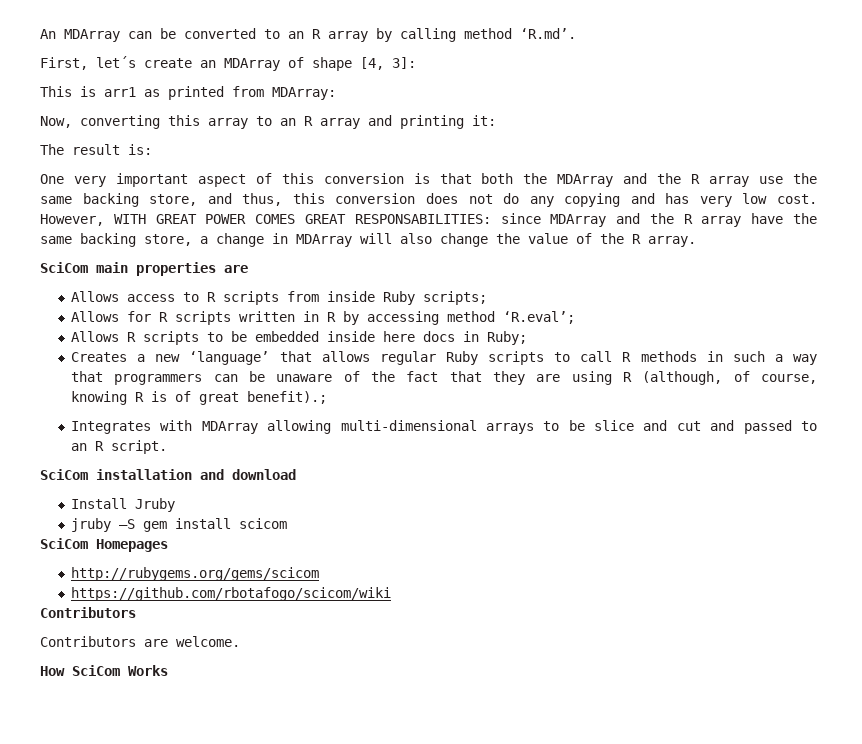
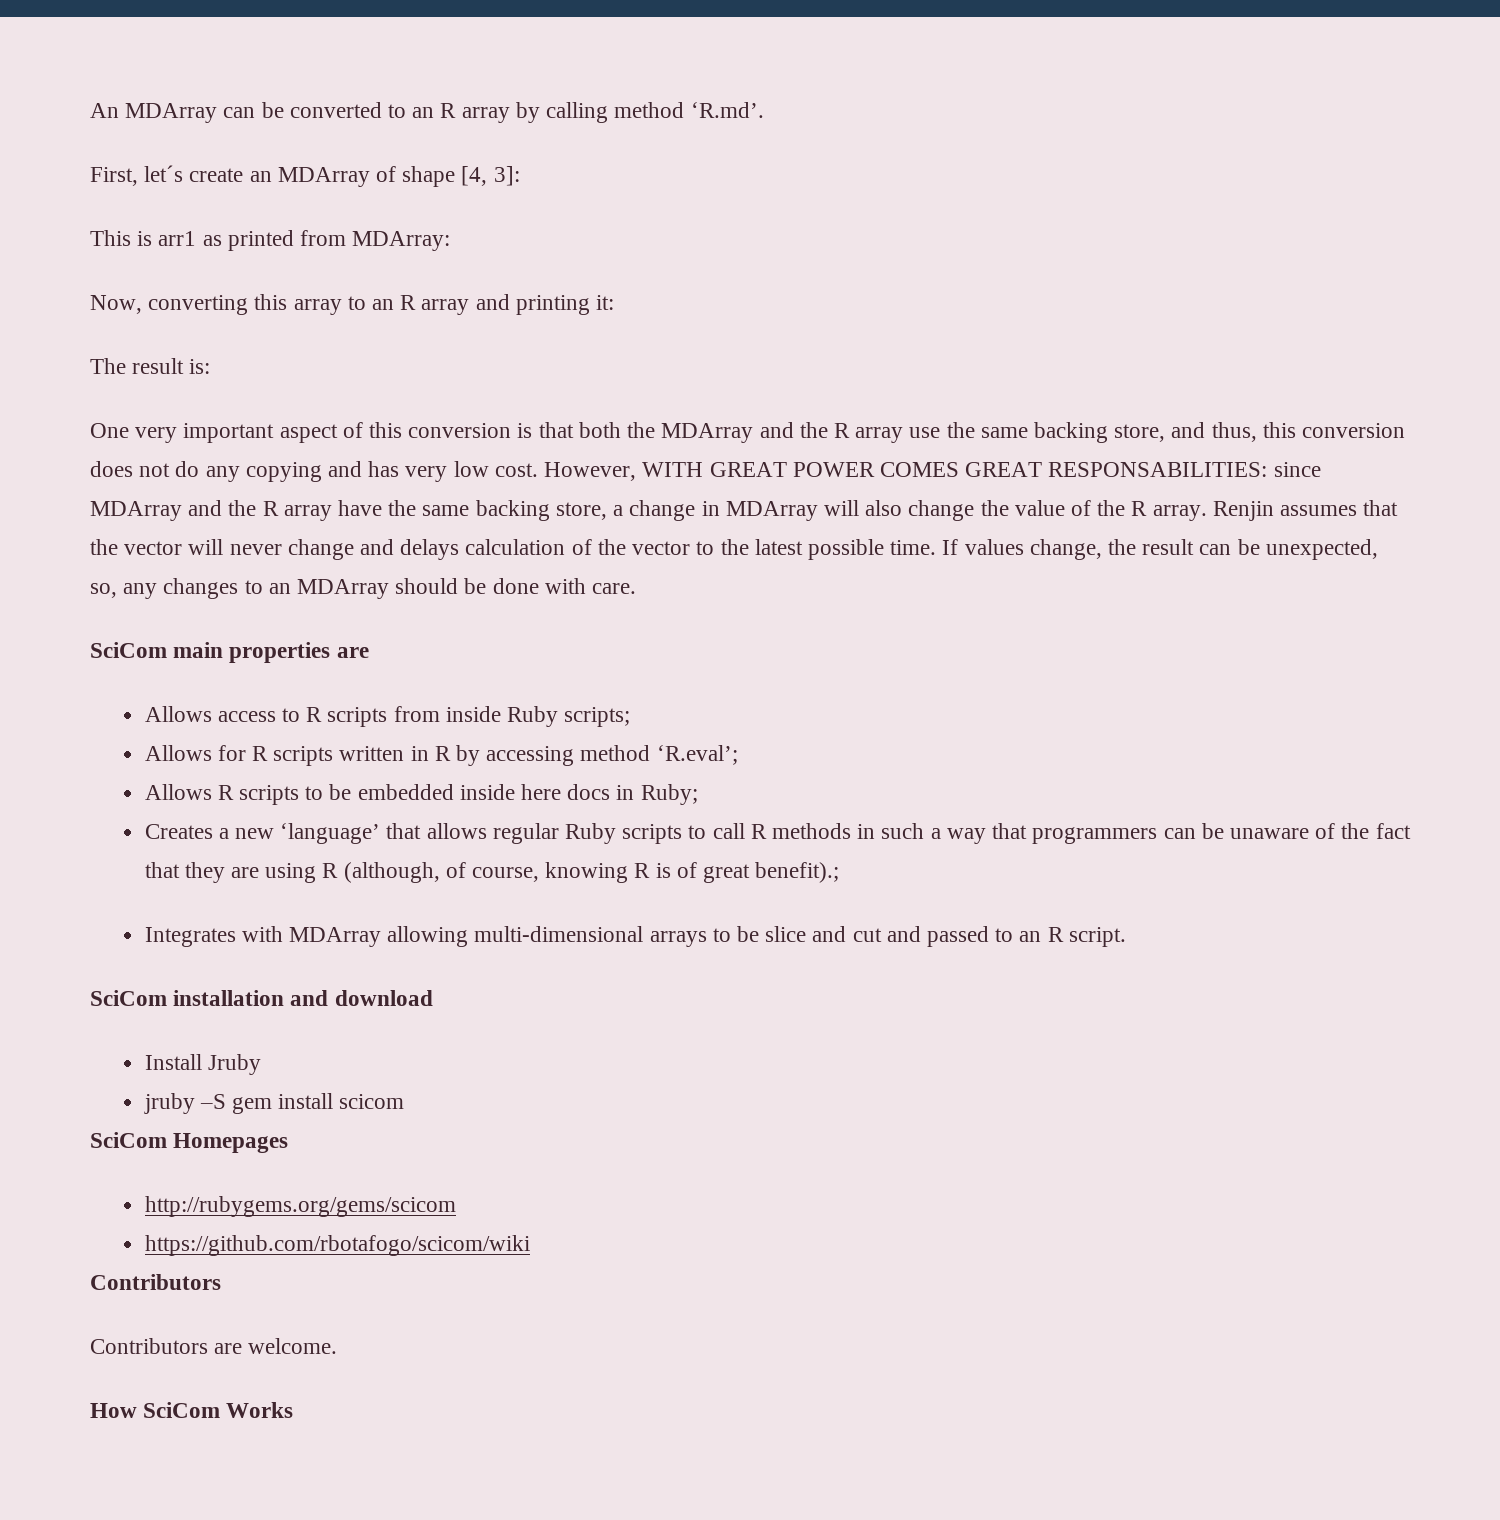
(696, 241) none -> [1212,500,1399,521] [90,539,1378,560] [90,578,637,599] Renjin assumes that the vector will never change and delays calculation of the vector to the latest possible time. If values change, the result can be unexpected, so, any changes to an MDArray should be done with care.

